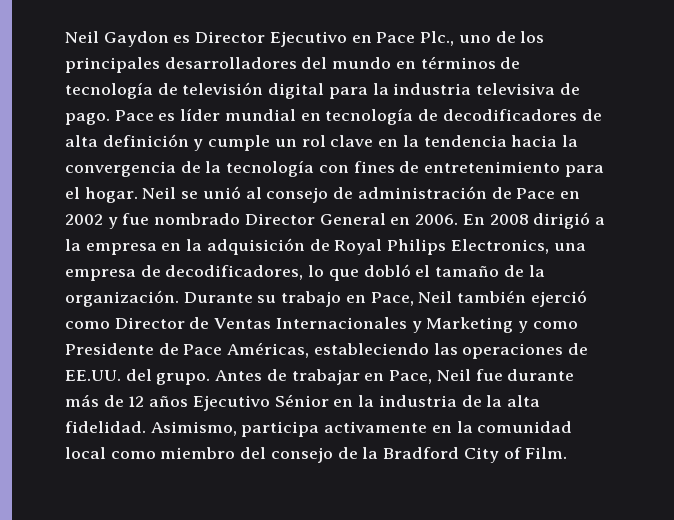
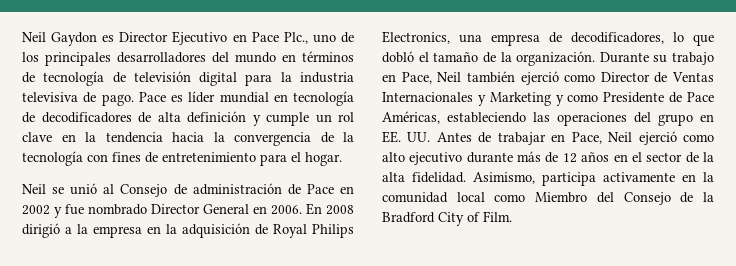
(138, 195) none -> (342, 159) //
[266,187,329,203] consejo -> [120,184,168,197] Consejo
[568,343,589,355] [65,369,211,385] de EE.UU. del grupo. -> [634,112,714,126] [382,131,431,143] del grupo en EE. UU.
[475,369,503,381] fue -> [638,131,714,145] [382,152,463,165] ejerció como alto ejecutivo
[192,394,457,411] Ejecutivo Sénior en la industria -> [613,152,683,162] en el sector
[160,447,333,463] miembro del consejo -> [535,192,671,205] Miembro del Consejo

